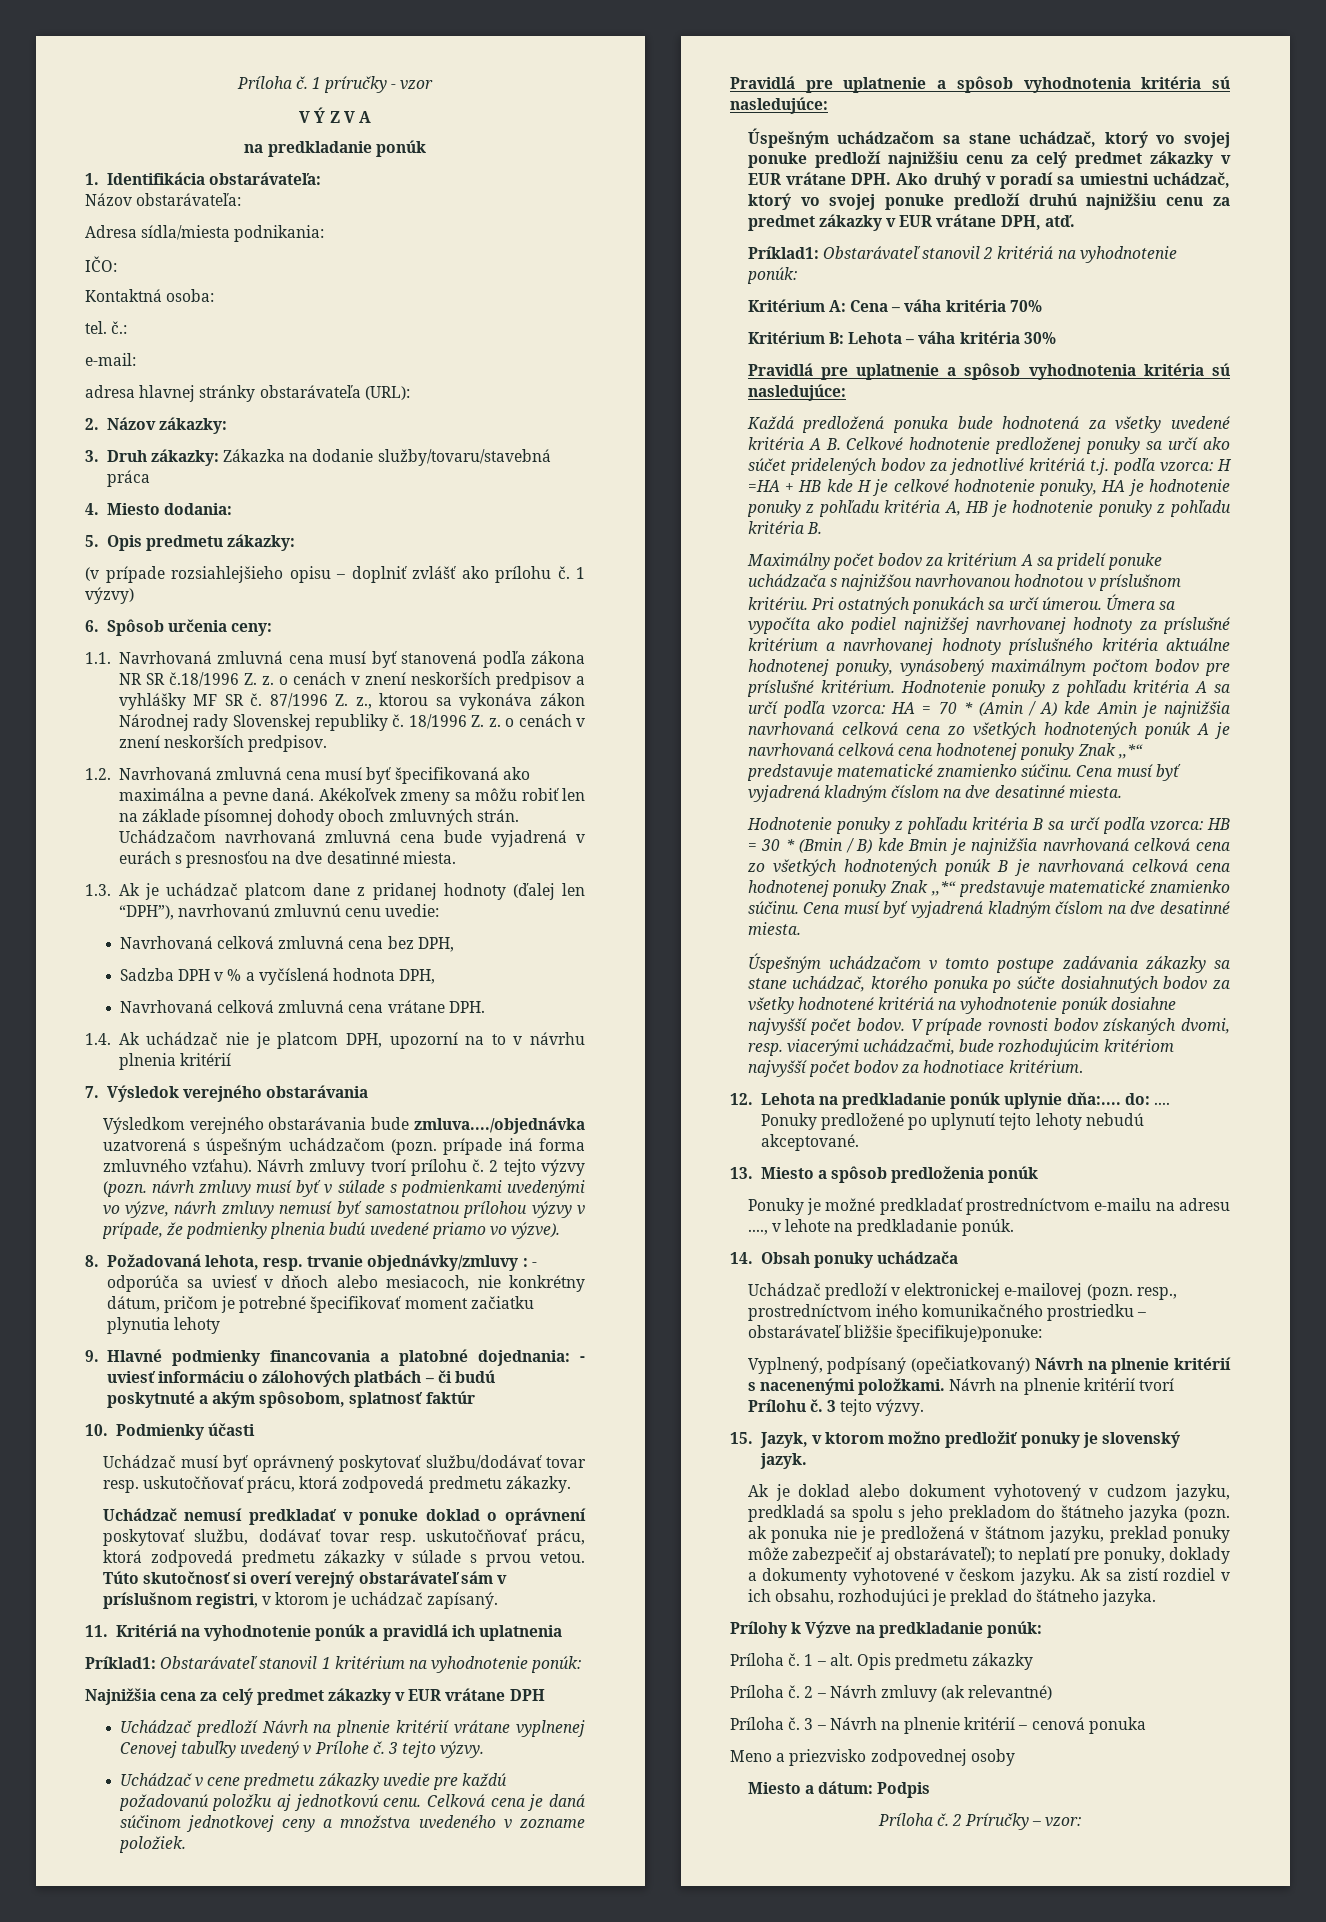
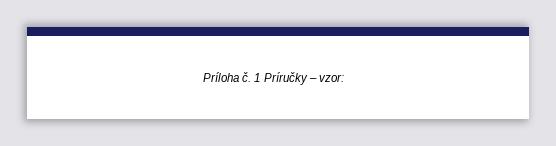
[236,76,434,93] [299,107,371,123] [244,140,426,157] [85,172,321,185] [85,193,242,206] [85,225,325,242] [85,256,117,272] [85,289,215,302] [85,321,128,334] [85,353,136,366] [85,385,410,402] [85,417,227,434] [85,449,551,466] [106,470,150,487] [85,503,232,515] [85,534,296,551] [85,566,585,583] [85,587,134,604] [85,619,273,636] [85,651,585,668] [118,672,585,689] [118,693,585,710] [118,714,586,731] [118,735,328,752] [85,767,530,784] [118,788,585,805] [118,809,519,826] [118,830,585,847] [118,851,456,868] [85,883,586,900] [118,904,440,920] [119,936,454,952] [119,968,436,985] [119,1000,485,1013] [85,1032,585,1049] [118,1053,231,1070] [85,1085,369,1102] [102,1117,585,1134] [102,1138,585,1155] [102,1159,585,1176] [102,1180,585,1197] [102,1201,585,1218] [101,1222,561,1239] [85,1254,537,1271] [106,1275,585,1292] [106,1296,534,1313] [106,1317,220,1334] [85,1349,585,1366] [106,1370,496,1387] [106,1391,475,1408] [85,1423,255,1440] [102,1455,586,1472] [102,1476,571,1493] [102,1508,586,1525] [102,1529,585,1546] [102,1550,585,1567] [102,1571,508,1588] [102,1592,498,1609] [85,1624,563,1641] [85,1656,582,1673] [85,1688,545,1705] [119,1720,585,1737] [119,1741,485,1758] [119,1773,508,1790] [118,1794,585,1811] [119,1815,585,1832] [118,1836,186,1853] [730,76,1230,93] [730,97,828,114] [747,128,1230,148] [747,151,1231,168] [747,172,1230,189] [747,193,1230,210] [747,214,1075,231] [747,246,1177,263] [746,267,797,284] [747,299,1042,312] [747,331,1056,344] [747,363,1230,380] [747,384,846,401] [746,416,1230,433] [747,437,1230,454] [747,458,1232,475] [747,479,1230,496] [746,500,1231,517] [747,521,822,534] [746,553,1163,570] [747,574,1181,591] [747,594,1176,614] [747,617,1230,634] [747,638,1230,655] [747,659,1230,676] [746,680,1230,697] [747,701,1230,718] [747,722,1230,739] [747,743,1143,760] [746,764,1181,781] [747,785,1122,802] [746,817,1230,834] [747,838,1230,855] [746,859,1230,876] [747,880,1230,897] [747,901,1230,918] [747,922,801,935] [747,953,1230,973] [747,976,1230,993] [747,997,1176,1014] [747,1018,1230,1035] [747,1039,1174,1056] [747,1060,1083,1077] [730,1092,1171,1109] [760,1113,1144,1130] [760,1134,859,1151] [730,1166,1039,1183] [747,1198,1230,1215] [747,1219,1014,1236] [730,1251,959,1268] [747,1283,1177,1300] [747,1304,1147,1321] [747,1325,1043,1342] [747,1357,1231,1374] [747,1378,1175,1395] [747,1399,925,1416] [730,1431,1181,1448] [759,1453,807,1469] [747,1484,1230,1501] [747,1505,1230,1522] [747,1526,1230,1543] [747,1547,1230,1564] [747,1568,1230,1585] [747,1589,1157,1606] [730,1621,1042,1638] [730,1653,1034,1670] [730,1685,1053,1702] [730,1717,1146,1734] [730,1749,1015,1766] [747,1781,931,1798] [877,1813,962,1826] Príloha č. 1 príručky - vzor // V Ý Z V A // na predkladanie ponúk // 1. Identifikácia obstarávateľa: // Názov obstarávateľa: // Adresa sídla/miesta podnikania: // IČO: // Kontaktná osoba: // tel. č.: // e-mail: // adresa hlavnej stránky obstarávateľa (URL): // 2. Názov zákazky: // 3. Druh zákazky: Zákazka na dodanie služby/tovaru/stavebná práca // 4. Miesto dodania: // 5. Opis predmetu zákazky: // (v prípade rozsiahlejšieho opisu – doplniť zvlášť ako prílohu č. 1 výzvy) // 6. Spôsob určenia ceny: // 1.1. Navrhovaná zmluvná cena musí byť stanovená podľa zákona NR SR č.18/1996 Z. z. o cenách v znení neskorších predpisov a vyhlášky MF SR č. 87/1996 Z. z., ktorou sa vykonáva zákon Národnej rady Slovenskej republiky č. 18/1996 Z. z. o cenách v znení neskorších predpisov. // 1.2. Navrhovaná zmluvná cena musí byť špecifikovaná ako maximálna a pevne daná. Akékoľvek zmeny sa môžu robiť len na základe písomnej dohody oboch zmluvných strán. Uchádzačom navrhovaná zmluvná cena bude vyjadrená v eurách s presnosťou na dve desatinné miesta. // 1.3. Ak je uchádzač platcom dane z pridanej hodnoty (ďalej len “DPH”), navrhovanú zmluvnú cenu uvedie: // Navrhovaná celková zmluvná cena bez DPH, // Sadzba DPH v % a vyčíslená hodnota DPH, // Navrhovaná celková zmluvná cena vrátane DPH. // 1.4. Ak uchádzač nie je platcom DPH, upozorní na to v návrhu plnenia kritérií // 7. Výsledok verejného obstarávania // Výsledkom verejného obstarávania bude zmluva..../objednávka uzatvorená s úspešným uchádzačom (pozn. prípade iná forma zmluvného vzťahu). Návrh zmluvy tvorí prílohu č. 2 tejto výzvy (pozn. návrh zmluvy musí byť v súlade s podmienkami uvedenými vo výzve, návrh zmluvy nemusí byť samostatnou prílohou výzvy v prípade, že podmienky plnenia budú uvedené priamo vo výzve). // 8. Požadovaná lehota, resp. trvanie objednávky/zmluvy : - odporúča sa uviesť v dňoch alebo mesiacoch, nie konkrétny dátum, pričom je potrebné špecifikovať moment začiatku plynutia lehoty // 9. Hlavné podmienky financovania a platobné dojednania: - uviesť informáciu o zálohových platbách – či budú poskytnuté a akým spôsobom, splatnosť faktúr // 10. Podmienky účasti // Uchádzač musí byť oprávnený poskytovať službu/dodávať tovar resp. uskutočňovať prácu, ktorá zodpovedá predmetu zákazky. // Uchádzač nemusí predkladať v ponuke doklad o oprávnení poskytovať službu, dodávať tovar resp. uskutočňovať prácu, ktorá zodpovedá predmetu zákazky v súlade s prvou vetou. Túto skutočnosť si overí verejný obstarávateľ sám v príslušnom registri, v ktorom je uchádzač zapísaný. // 11. Kritériá na vyhodnotenie ponúk a pravidlá ich uplatnenia // Príklad1: Obstarávateľ stanovil 1 kritérium na vyhodnotenie ponúk: // Najnižšia cena za celý predmet zákazky v EUR vrátane DPH // Uchádzač predloží Návrh na plnenie kritérií vrátane vyplnenej Cenovej tabuľky uvedený v Prílohe č. 3 tejto výzvy. // Uchádzač v cene predmetu zákazky uvedie pre každú požadovanú položku aj jednotkovú cenu. Celková cena je daná súčinom jednotkovej ceny a množstva uvedeného v zozname položiek. // Pravidlá pre uplatnenie a spôsob vyhodnotenia kritéria sú nasledujúce: // Úspešným uchádzačom sa stane uchádzač, ktorý vo svojej ponuke predloží najnižšiu cenu za celý predmet zákazky v EUR vrátane DPH. Ako druhý v poradí sa umiestni uchádzač, ktorý vo svojej ponuke predloží druhú najnižšiu cenu za predmet zákazky v EUR vrátane DPH, atď. // Príklad1: Obstarávateľ stanovil 2 kritériá na vyhodnotenie ponúk: // Kritérium A: Cena – váha kritéria 70% // Kritérium B: Lehota – váha kritéria 30% // Pravidlá pre uplatnenie a spôsob vyhodnotenia kritéria sú nasledujúce: // Každá predložená ponuka bude hodnotená za všetky uvedené kritéria A B. Celkové hodnotenie predloženej ponuky sa určí ako súčet pridelených bodov za jednotlivé kritériá t.j. podľa vzorca: H =HA + HB kde H je celkové hodnotenie ponuky, HA je hodnotenie ponuky z pohľadu kritéria A, HB je hodnotenie ponuky z pohľadu kritéria B. // Maximálny počet bodov za kritérium A sa pridelí ponuke uchádzača s najnižšou navrhovanou hodnotou v príslušnom kritériu. Pri ostatných ponukách sa určí úmerou. Úmera sa vypočíta ako podiel najnižšej navrhovanej hodnoty za príslušné kritérium a navrhovanej hodnoty príslušného kritéria aktuálne hodnotenej ponuky, vynásobený maximálnym počtom bodov pre príslušné kritérium. Hodnotenie ponuky z pohľadu kritéria A sa určí podľa vzorca: HA = 70 * (Amin / A) kde Amin je najnižšia navrhovaná celková cena zo všetkých hodnotených ponúk A je navrhovaná celková cena hodnotenej ponuky Znak ,,*“ predstavuje matematické znamienko súčinu. Cena musí byť vyjadrená kladným číslom na dve desatinné miesta. // Hodnotenie ponuky z pohľadu kritéria B sa určí podľa vzorca: HB = 30 * (Bmin / B) kde Bmin je najnižšia navrhovaná celková cena zo všetkých hodnotených ponúk B je navrhovaná celková cena hodnotenej ponuky Znak ,,*“ predstavuje matematické znamienko súčinu. Cena musí byť vyjadrená kladným číslom na dve desatinné miesta. // Úspešným uchádzačom v tomto postupe zadávania zákazky sa stane uchádzač, ktorého ponuka po súčte dosiahnutých bodov za všetky hodnotené kritériá na vyhodnotenie ponúk dosiahne najvyšší počet bodov. V prípade rovnosti bodov získaných dvomi, resp. viacerými uchádzačmi, bude rozhodujúcim kritériom najvyšší počet bodov za hodnotiace kritérium. // 12. Lehota na predkladanie ponúk uplynie dňa:.... do: .... Ponuky predložené po uplynutí tejto lehoty nebudú akceptované. // 13. Miesto a spôsob predloženia ponúk // Ponuky je možné predkladať prostredníctvom e-mailu na adresu ...., v lehote na predkladanie ponúk. // 14. Obsah ponuky uchádzača // Uchádzač predloží v elektronickej e-mailovej (pozn. resp., prostredníctvom iného komunikačného prostriedku – obstarávateľ bližšie špecifikuje)ponuke: // Vyplnený, podpísaný (opečiatkovaný) Návrh na plnenie kritérií s nacenenými položkami. Návrh na plnenie kritérií tvorí Prílohu č. 3 tejto výzvy. // 15. Jazyk, v ktorom možno predložiť ponuky je slovenský jazyk. // Ak je doklad alebo dokument vyhotovený v cudzom jazyku, predkladá sa spolu s jeho prekladom do štátneho jazyka (pozn. ak ponuka nie je predložená v štátnom jazyku, preklad ponuky môže zabezpečiť aj obstarávateľ); to neplatí pre ponuky, doklady a dokumenty vyhotovené v českom jazyku. Ak sa zistí rozdiel v ich obsahu, rozhodujúci je preklad do štátneho jazyka. // Prílohy k Výzve na predkladanie ponúk: // Príloha č. 1 – alt. Opis predmetu zákazky // Príloha č. 2 – Návrh zmluvy (ak relevantné) // Príloha č. 3 – Návrh na plnenie kritérií – cenová ponuka // Meno a priezvisko zodpovednej osoby // Miesto a dátum: Podpis // Príloha č. 2 -> [203,72,261,82] Príloha č. 1

